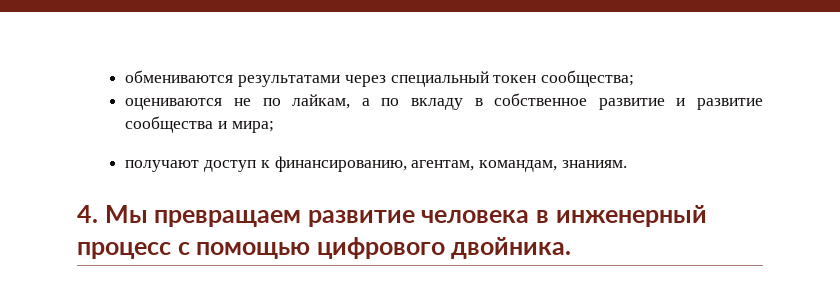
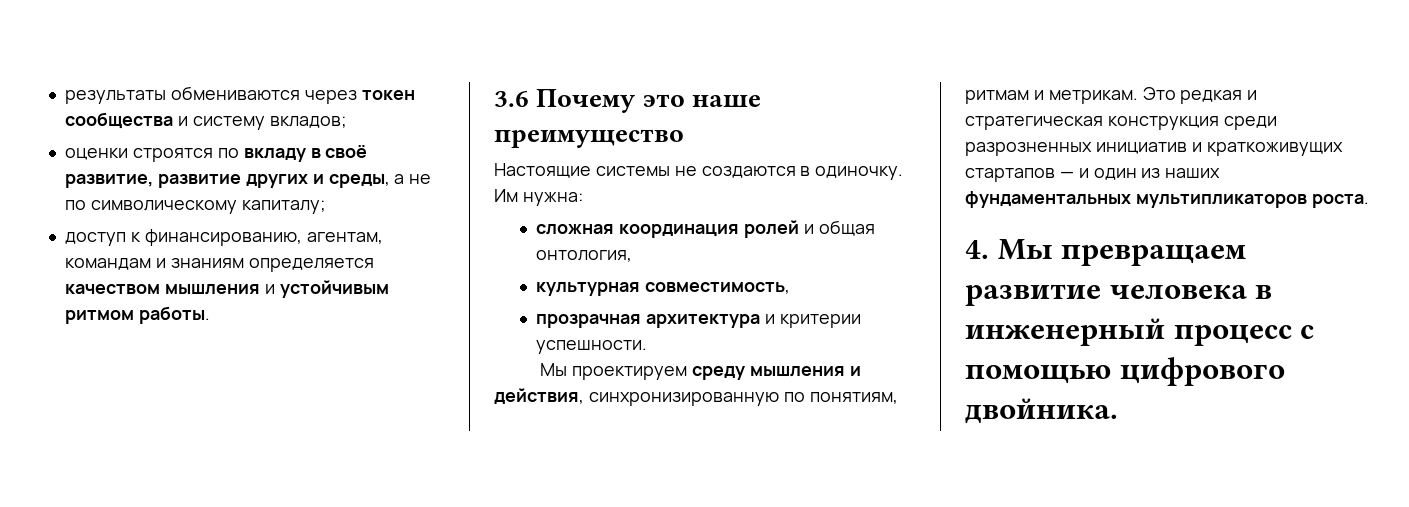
[125,70,635,87] [125,93,763,110] [125,116,274,133] [125,156,627,172] обмениваются результатами через специальный токен сообщества; // оцениваются не по лайкам, а по вкладу в собственное развитие и развитие сообщества и мира; // получают доступ к финансированию, агентам, командам, знаниям. -> [65,86,415,104] [65,112,347,130] [65,145,368,162] [65,174,432,188] [65,200,326,214] [65,229,383,246] [65,258,374,272] [65,280,389,298] [65,306,211,324] [494,89,761,113] [494,129,684,148] [494,163,904,180] [494,189,583,206] [536,220,875,238] [536,250,633,262] [536,282,791,296] [536,314,861,328] [536,340,648,354] [540,363,861,380] [494,388,898,406] [965,87,1258,104] [965,116,1277,130] [965,142,1343,156] [965,168,1221,182] [965,191,1369,208] результаты обмениваются через токен сообщества и систему вкладов; // оценки строятся по вкладу в своё развитие, развитие других и среды, а не по символическому капиталу; // доступ к финансированию, агентам, командам и знаниям определяется качеством мышления и устойчивым ритмом работы. // 3.6 Почему это наше преимущество // Настоящие системы не создаются в одиночку. Им нужна: // сложная координация ролей и общая онтология, // культурная совместимость, // прозрачная архитектура и критерии успешности. // Мы проектируем среду мышления и действия, синхронизированную по понятиям, ритмам и метрикам. Это редкая и стратегическая конструкция среди разрозненных инициатив и краткоживущих стартапов — и один из наших фундаментальных мультипликаторов роста.

